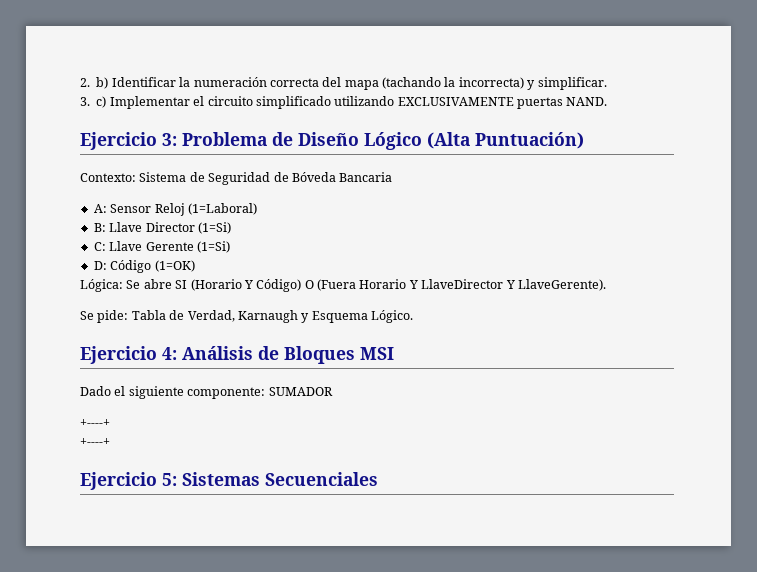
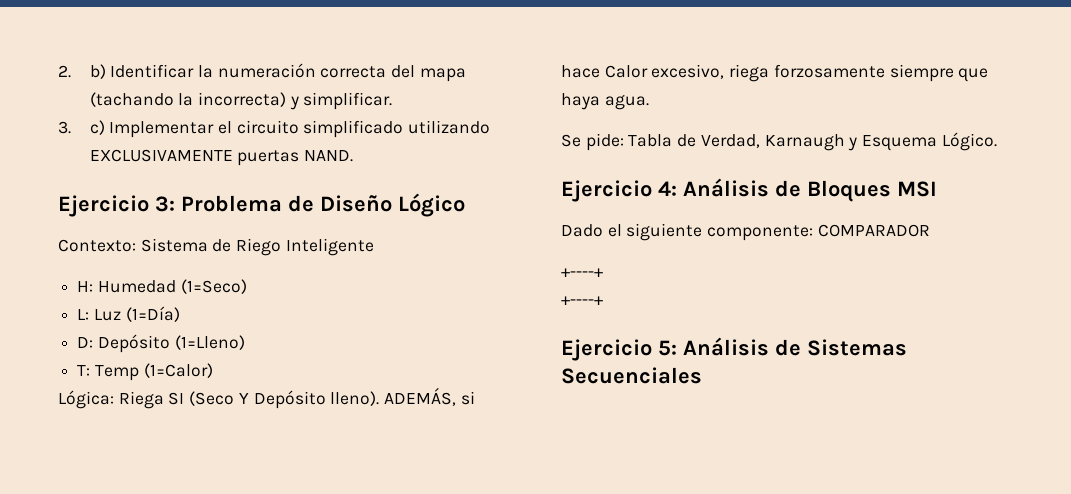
[427,132,584,149] (Alta Puntuación) -> (465, 205) none
[208,172,393,185] [93,203,257,216] [93,222,231,234] [93,241,230,253] [93,260,195,273] [80,279,606,292] Seguridad de Bóveda Bancaria // A: Sensor Reloj (1=Laboral) // B: Llave Director (1=Si) // C: Llave Gerente (1=Si) // D: Código (1=OK) // Lógica: Se abre SI (Horario Y Código) O (Fuera Horario Y LlaveDirector Y LlaveGerente). -> [236,238,374,256] [77,279,247,294] [77,306,180,322] [77,334,245,353] [77,363,213,381] [58,387,475,409] [561,64,989,82] [561,93,649,110] Riego Inteligente // H: Humedad (1=Seco) // L: Luz (1=Día) // D: Depósito (1=Lleno) // T: Temp (1=Calor) // Lógica: Riega SI (Seco Y Depósito lleno). ADEMÁS, si hace Calor excesivo, riega forzosamente siempre que haya agua.
[268,387,333,396] SUMADOR -> [817,224,930,237] COMPARADOR
(177, 479) none -> [683,337,801,356] Análisis de

